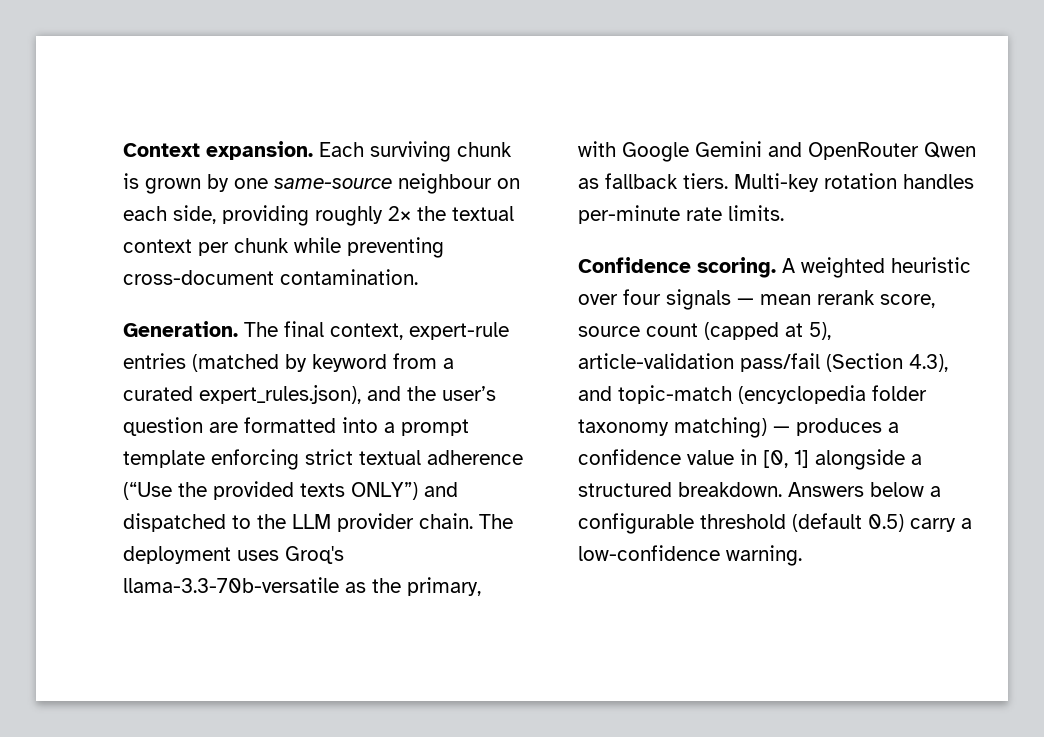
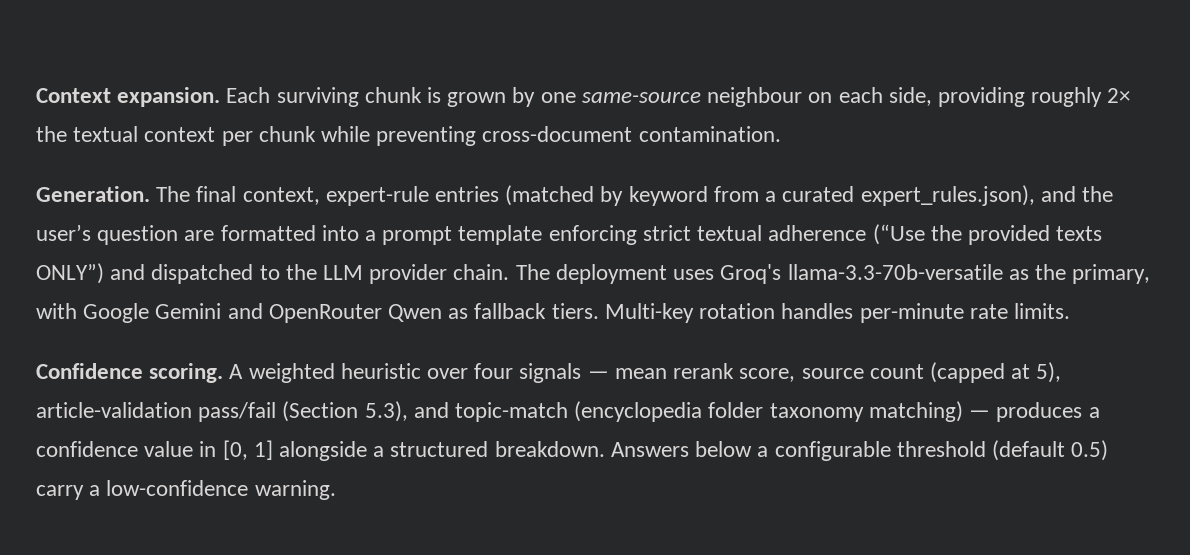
[909,354,948,372] 4.3), -> [364,401,408,422] 5.3),

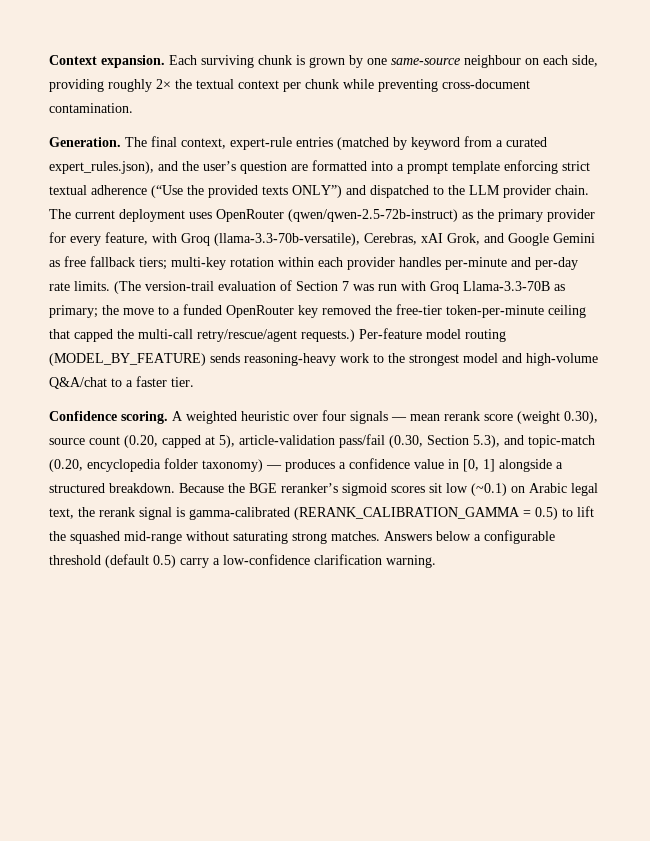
(550, 272) none -> [75,210,115,219] current
[720,264,1151,284] [36,303,1070,323] Groq's llama-3.3-70b-versatile as the primary, with Google Gemini and OpenRouter Qwen as fallback tiers. Multi-key rotation handles per-minute rate limits. -> [216,209,595,222] [49,232,595,246] [49,256,578,270] [49,280,565,294] [49,304,586,318] [49,328,506,342] [49,353,598,366] [49,376,194,389] OpenRouter (qwen/qwen-2.5-72b-instruct) as the primary provider for every feature, with Groq (llama-3.3-70b-versatile), Cerebras, xAI Grok, and Google Gemini as free fallback tiers; multi-key rotation within each provider handles per-minute and per-day rate limits. (The version-trail evaluation of Section 7 was run with Groq Llama-3.3-70B as primary; the move to a funded OpenRouter key removed the free-tier token-per-minute ceiling that capped the multi-call retry/rescue/agent requests.) Per-feature model routing (MODEL_BY_FEATURE) sends reasoning-heavy work to the strongest model and high-volume Q&A/chat to a faster tier.
[739,362,1005,383] score, source count (capped -> [484,411,598,424] [49,435,201,448] score (weight 0.30), source count (0.20, capped
[282,401,359,422] (Section -> [389,435,469,448] (0.30, Section
[574,401,963,422] (encyclopedia folder taxonomy matching) -> [49,458,263,472] (0.20, encyclopedia folder taxonomy)
(605, 449) none -> [179,483,598,496] [49,506,594,520] [49,531,380,544] Because the BGE reranker’s sigmoid scores sit low (~0.1) on Arabic legal text, the rerank signal is gamma-calibrated (RERANK_CALIBRATION_GAMMA = 0.5) to lift the squashed mid-range without saturating strong matches.
(249, 488) none -> [314,554,382,565] clarification

